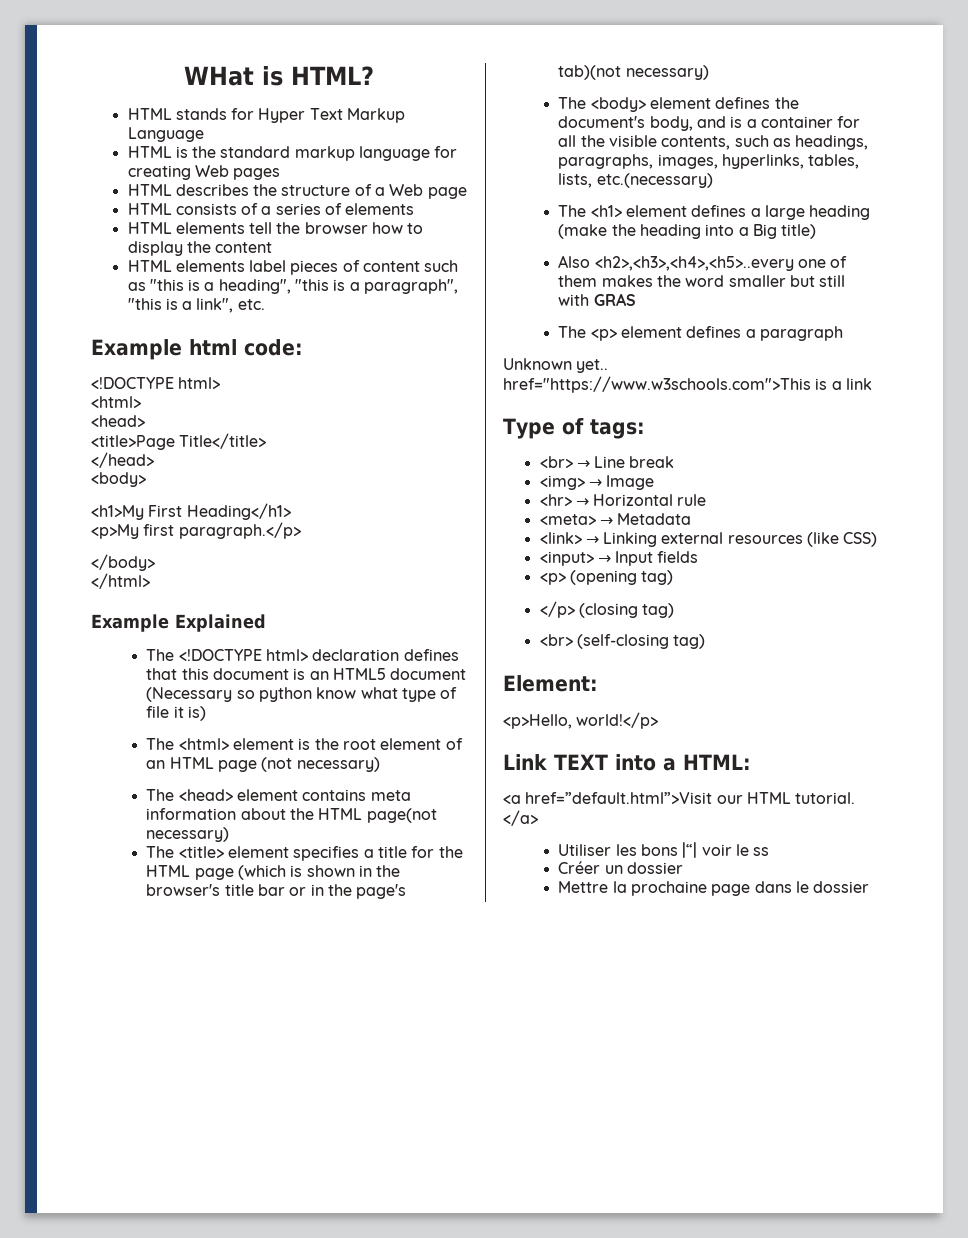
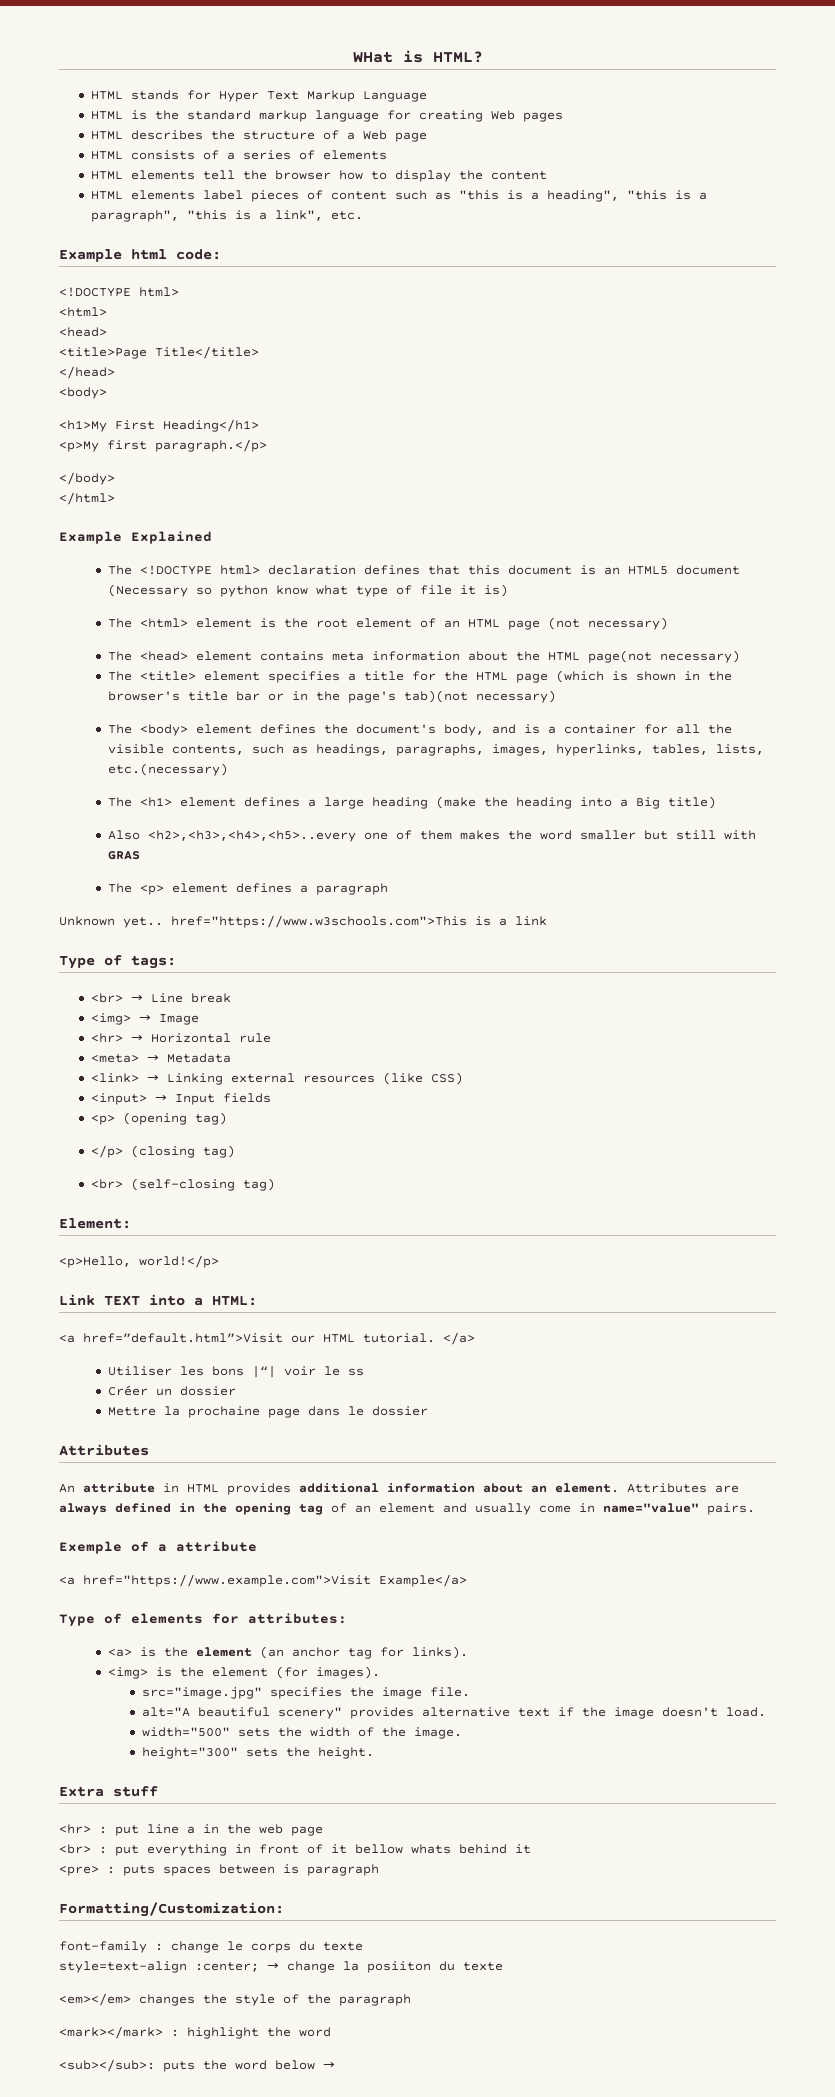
(870, 887) none -> [59,1444,149,1456] [59,1483,739,1495] [59,1503,755,1515] [59,1541,257,1554] [59,1574,467,1587] [59,1613,347,1626] [107,1646,468,1659] [107,1666,380,1679] [142,1687,471,1699] [142,1707,767,1719] [142,1727,463,1739] [142,1747,375,1759] [59,1786,158,1797] [59,1824,323,1836] [59,1844,531,1856] [59,1864,379,1876] [59,1902,284,1917] [59,1941,363,1953] [59,1961,503,1973] [59,1993,411,2006] [59,2026,331,2039] [59,2059,335,2072] // Attributes // An attribute in HTML provides additional information about an element. Attributes are always defined in the opening tag of an element and usually come in name="value" pairs. // Exemple of a attribute // <a href="https://www.example.com">Visit Example</a> // Type of elements for attributes: // <a> is the element (an anchor tag for links). // <img> is the element (for images). // src="image.jpg" specifies the image file. // alt="A beautiful scenery" provides alternative text if the image doesn't load. // width="500" sets the width of the image. // height="300" sets the height. // Extra stuff // <hr> : put line a in the web page // <br> : put everything in front of it bellow whats behind it // <pre> : puts spaces between is paragraph // Formatting/Customization: // font-family : change le corps du texte // style=text-align :center; → change la posiiton du texte // <em></em> changes the style of the paragraph // <mark></mark> : highlight the word // <sub></sub>: puts the word below →

